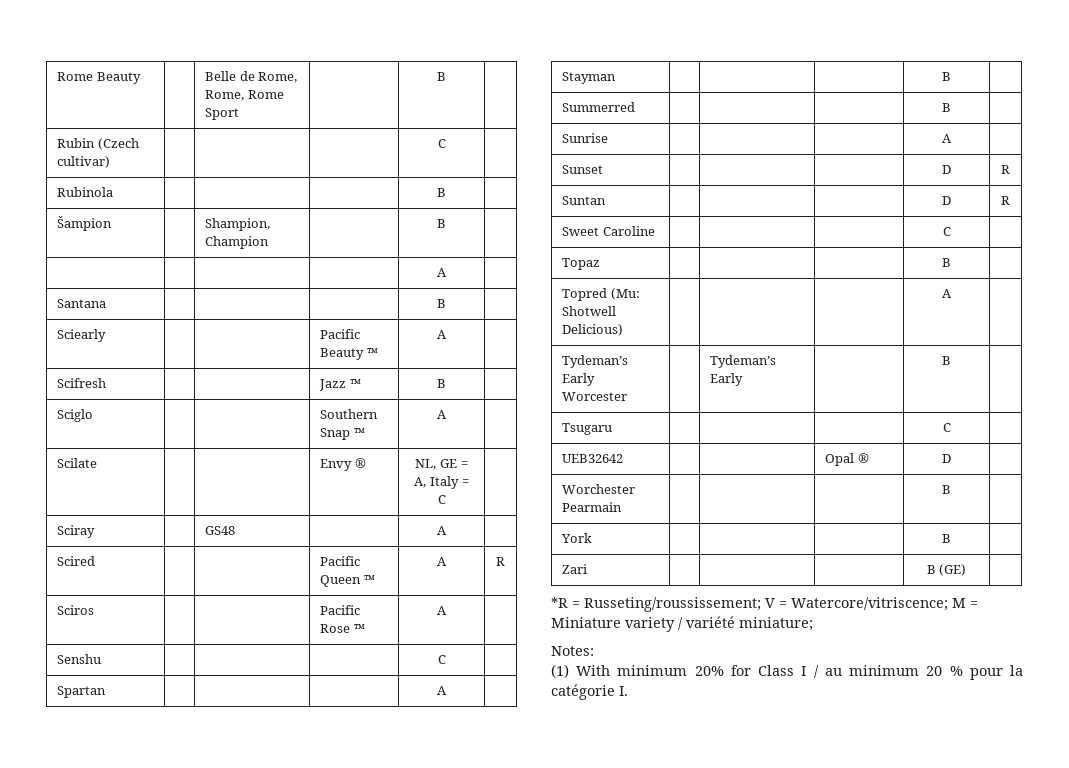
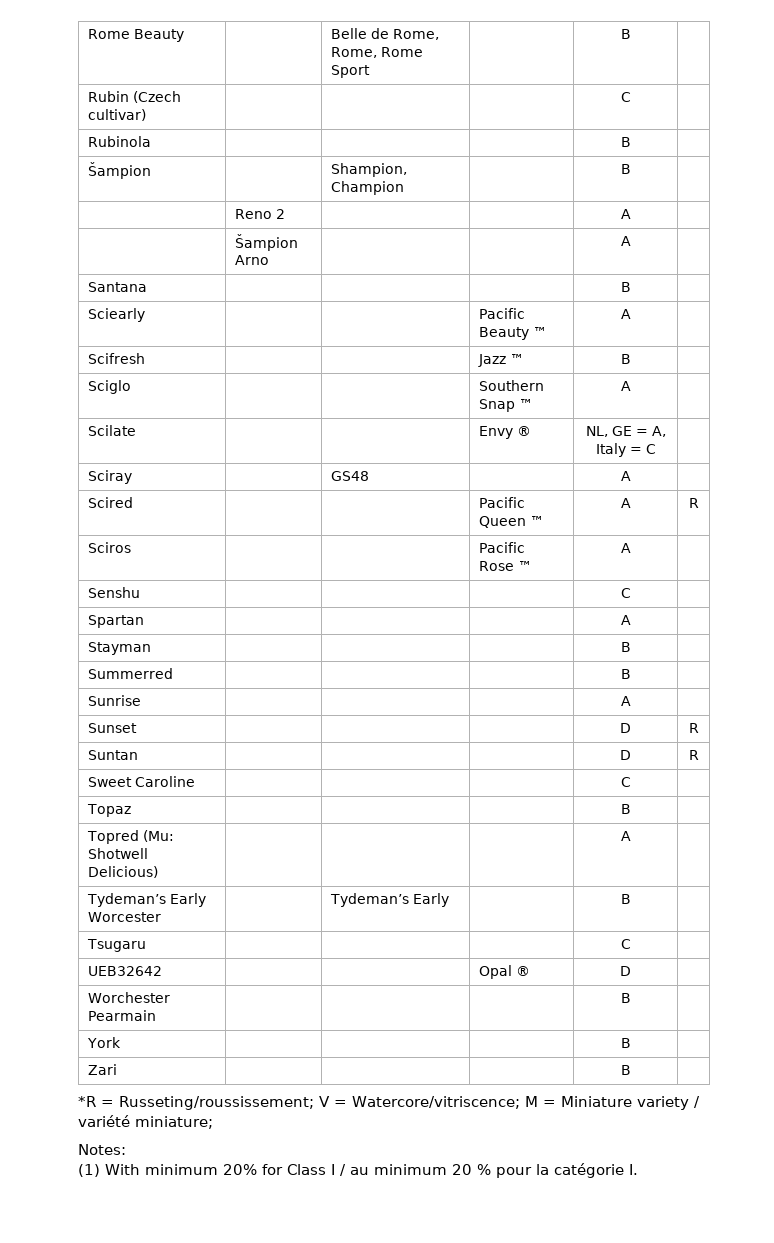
(446, 223) none -> [235,209,286,219] [620,209,631,219] [235,234,299,251] [235,255,270,265] Reno 2 | | | A | // | Šampion Arno
[939,564,967,576] (GE) -> (631, 1070) none

